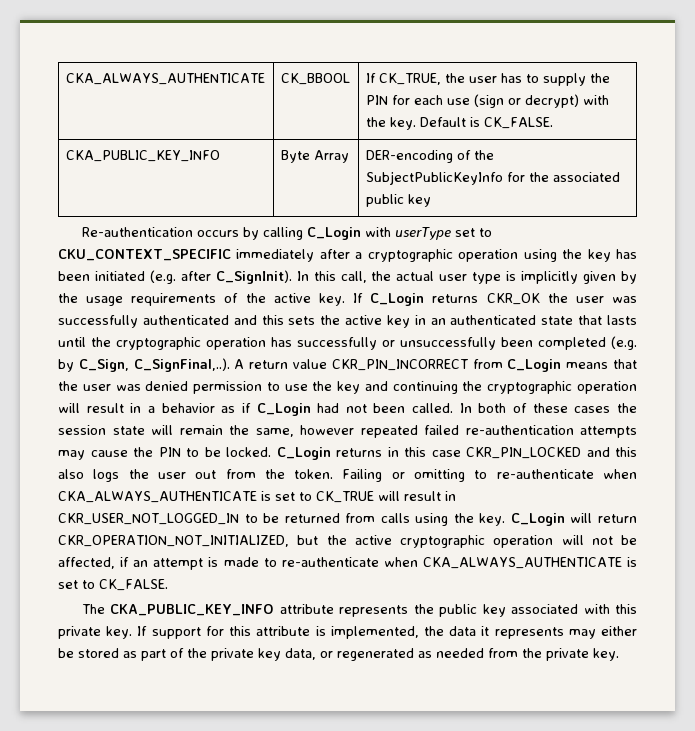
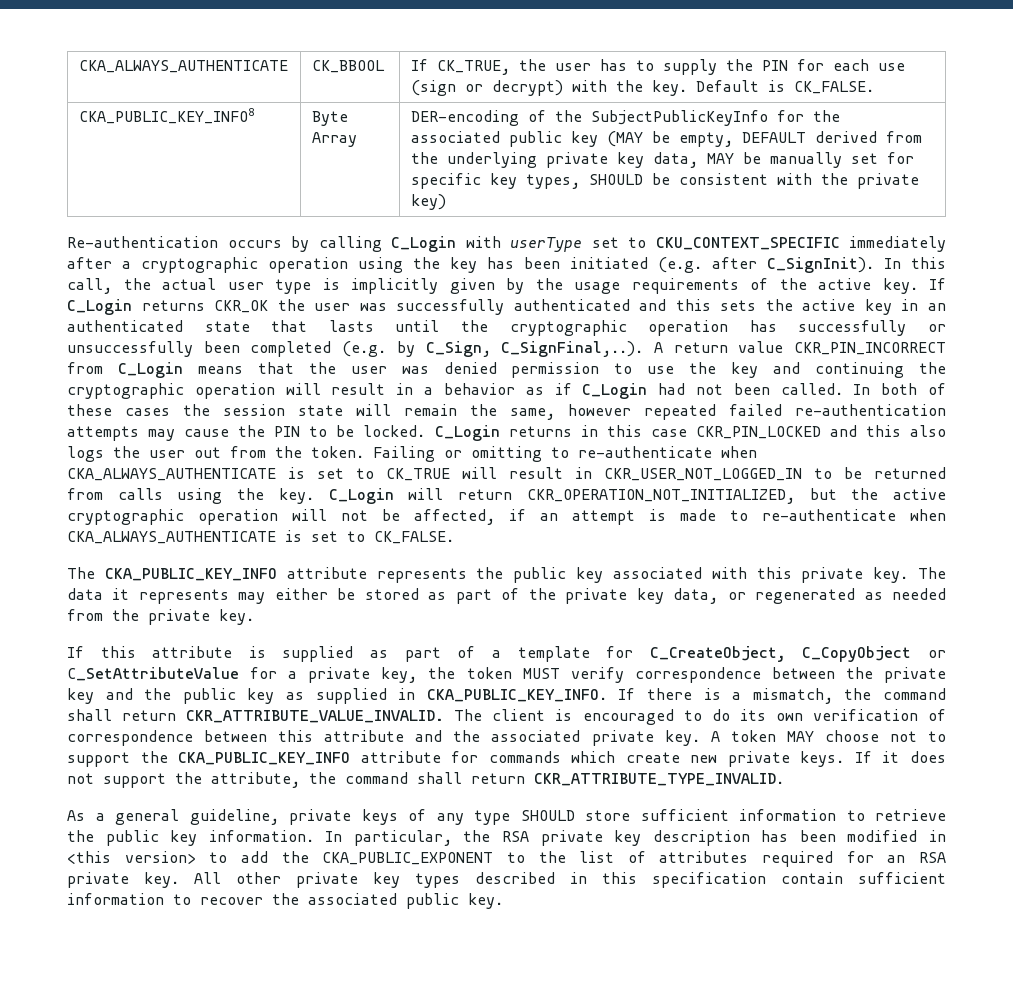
[65,150,220,162] CKA_PUBLIC_KEY_INFO -> [78,108,254,124] CKA_PUBLIC_KEY_INFO8
(431, 200) none -> [606,131,922,147] [410,152,914,168] [410,173,919,189] [410,194,446,210] (MAY be empty, DEFAULT derived from the underlying private key data, MAY be manually set for specific key types, SHOULD be consistent with the private key)
[137,626,444,639] If support for this attribute is implemented, the -> [918,567,947,579] The
(619, 654) none -> [67,646,947,662] [67,667,946,683] [67,688,947,704] [67,709,947,725] [67,730,946,746] [67,751,947,767] [67,772,784,788] [67,809,946,825] [67,830,946,846] [67,851,946,867] [67,872,946,888] [67,893,503,909] // If this attribute is supplied as part of a template for C_CreateObject, C_CopyObject or C_SetAttributeValue for a private key, the token MUST verify correspondence between the private key and the public key as supplied in CKA_PUBLIC_KEY_INFO. If there is a mismatch, the command shall return CKR_ATTRIBUTE_VALUE_INVALID. The client is encouraged to do its own verification of correspondence between this attribute and the associated private key. A token MAY choose not to support the CKA_PUBLIC_KEY_INFO attribute for commands which create new private keys. If it does not support the attribute, the command shall return CKR_ATTRIBUTE_TYPE_INVALID. // As a general guideline, private keys of any type SHOULD store sufficient information to retrieve the public key information. In particular, the RSA private key description has been modified in <this version> to add the CKA_PUBLIC_EXPONENT to the list of attributes required for an RSA private key. All other private key types described in this specification contain sufficient information to recover the associated public key.

